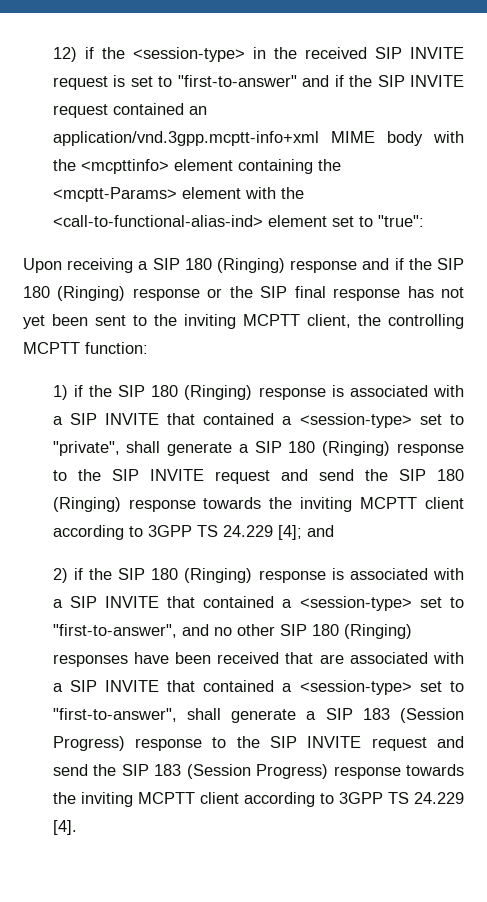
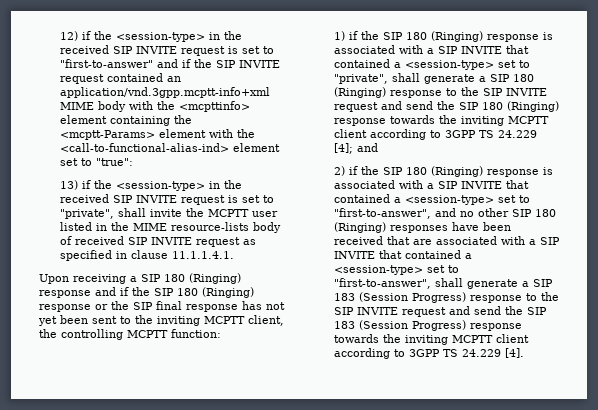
(424, 221) none -> [59,180,242,191] [59,194,274,205] [59,208,278,219] [59,222,281,233] [59,236,256,247] [59,250,234,261] // 13) if the <session-type> in the received SIP INVITE request is set to "private", shall invite the MCPTT user listed in the MIME resource-lists body of received SIP INVITE request as specified in clause 11.1.1.4.1.

